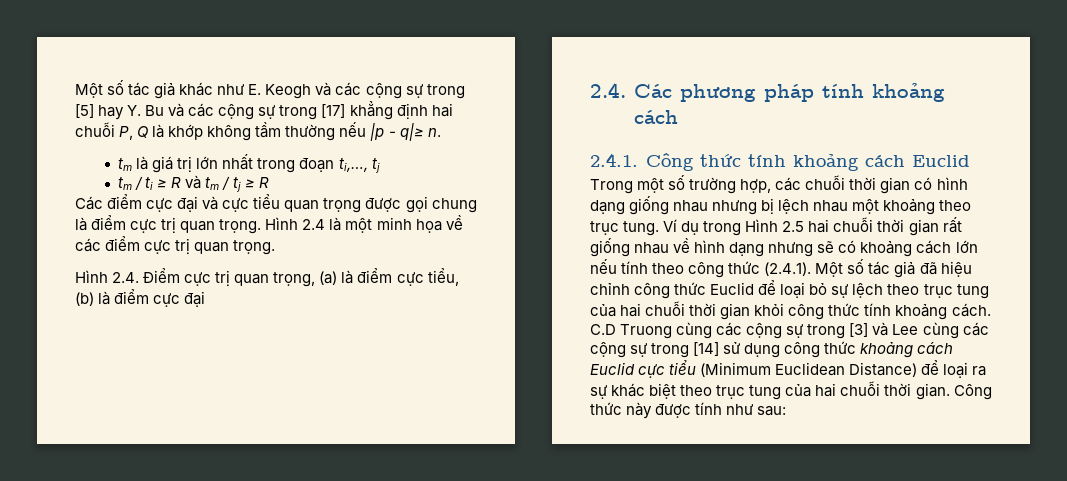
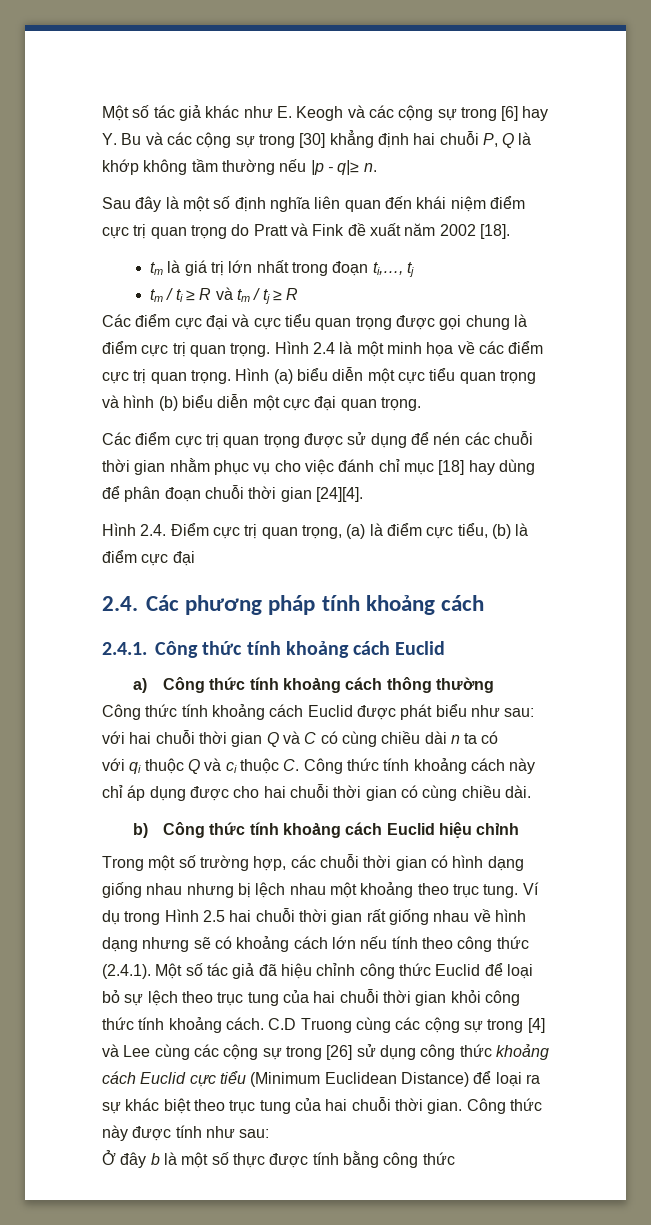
[75,104,94,118] [5] -> [501,106,519,121] [6]
[321,104,346,118] [17] -> [299,133,326,148] [30]
(441, 132) none -> [102,196,525,212] [102,223,510,239] // Sau đây là một số định nghĩa liên quan đến khái niệm điểm cực trị quan trọng do Pratt và Fink đề xuất năm 2002 [18].
(276, 247) none -> [235,367,536,384] [102,394,421,411] [102,431,533,448] [102,458,535,475] [102,485,363,502] Hình (a) biểu diễn một cực tiểu quan trọng và hình (b) biểu diễn một cực đại quan trọng. // Các điểm cực trị quan trọng được sử dụng để nén các chuỗi thời gian nhằm phục vụ cho việc đánh chỉ mục [18] hay dùng để phân đoạn chuỗi thời gian [24][4].
(970, 161) none -> [132,677,495,693] [102,704,535,720] [102,730,499,747] [102,758,536,774] [102,784,531,801] [132,822,520,838] // a) Công thức tính khoảng cách thông thường // Công thức tính khoảng cách Euclid được phát biểu như sau: với hai chuỗi thời gian Q và C có cùng chiều dài n ta có // với qi thuộc Q và ci thuộc C. Công thức tính khoảng cách này chỉ áp dụng được cho hai chuỗi thời gian có cùng chiều dài. // b) Công thức tính khoảng cách Euclid hiệu chỉnh
[849,323,869,337] [3] -> [527,1018,545,1033] [4]
[693,342,720,356] [14] -> [326,1045,353,1060] [26]
(787, 411) none -> [102,1150,455,1168] // Ở đây b là một số thực được tính bằng công thức

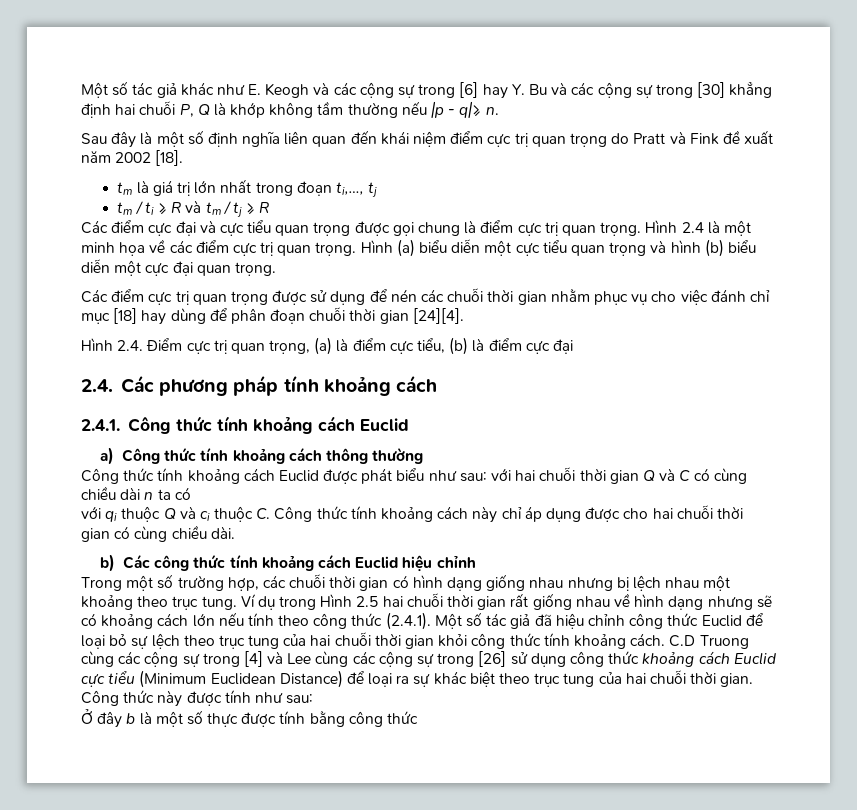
[163,822,206,838] Công -> [123,554,190,571] Các công

